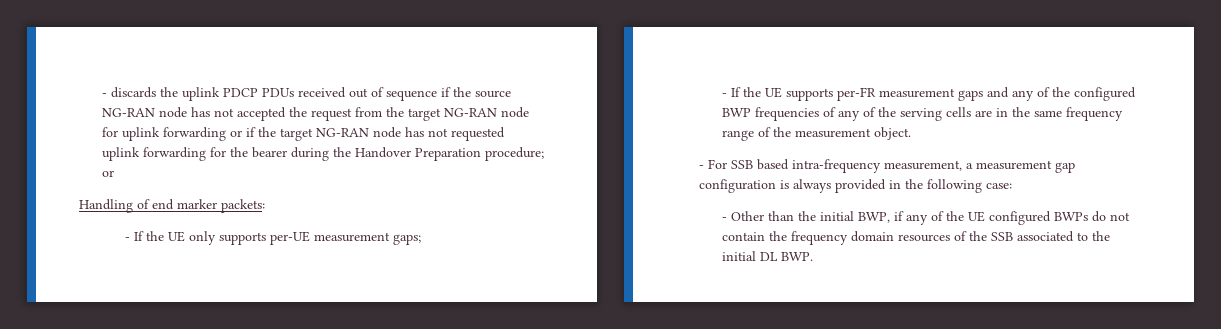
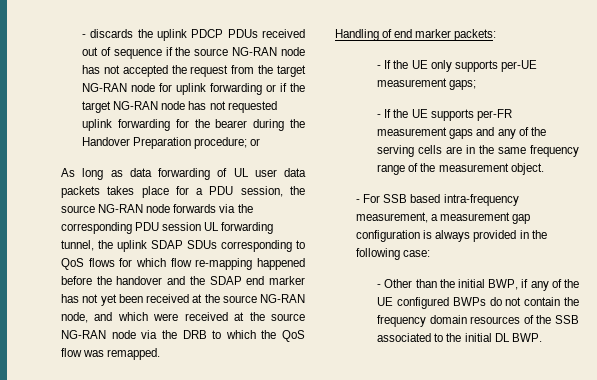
(115, 173) none -> [61,168,306,180] [61,186,305,198] [61,204,253,213] [61,222,274,234] [61,240,305,252] [61,258,305,270] [61,276,305,285] [61,294,305,306] [61,312,305,323] [61,330,305,342] [61,348,161,360] // As long as data forwarding of UL user data packets takes place for a PDU session, the source NG-RAN node forwards via the corresponding PDU session UL forwarding tunnel, the uplink SDAP SDUs corresponding to QoS flows for which flow re-mapping happened before the handover and the SDAP end marker has not yet been received at the source NG-RAN node, and which were received at the source NG-RAN node via the DRB to which the QoS flow was remapped.
[1074,87,1137,101] [722,107,897,121] configured BWP frequencies of any of the -> (546, 131) none

